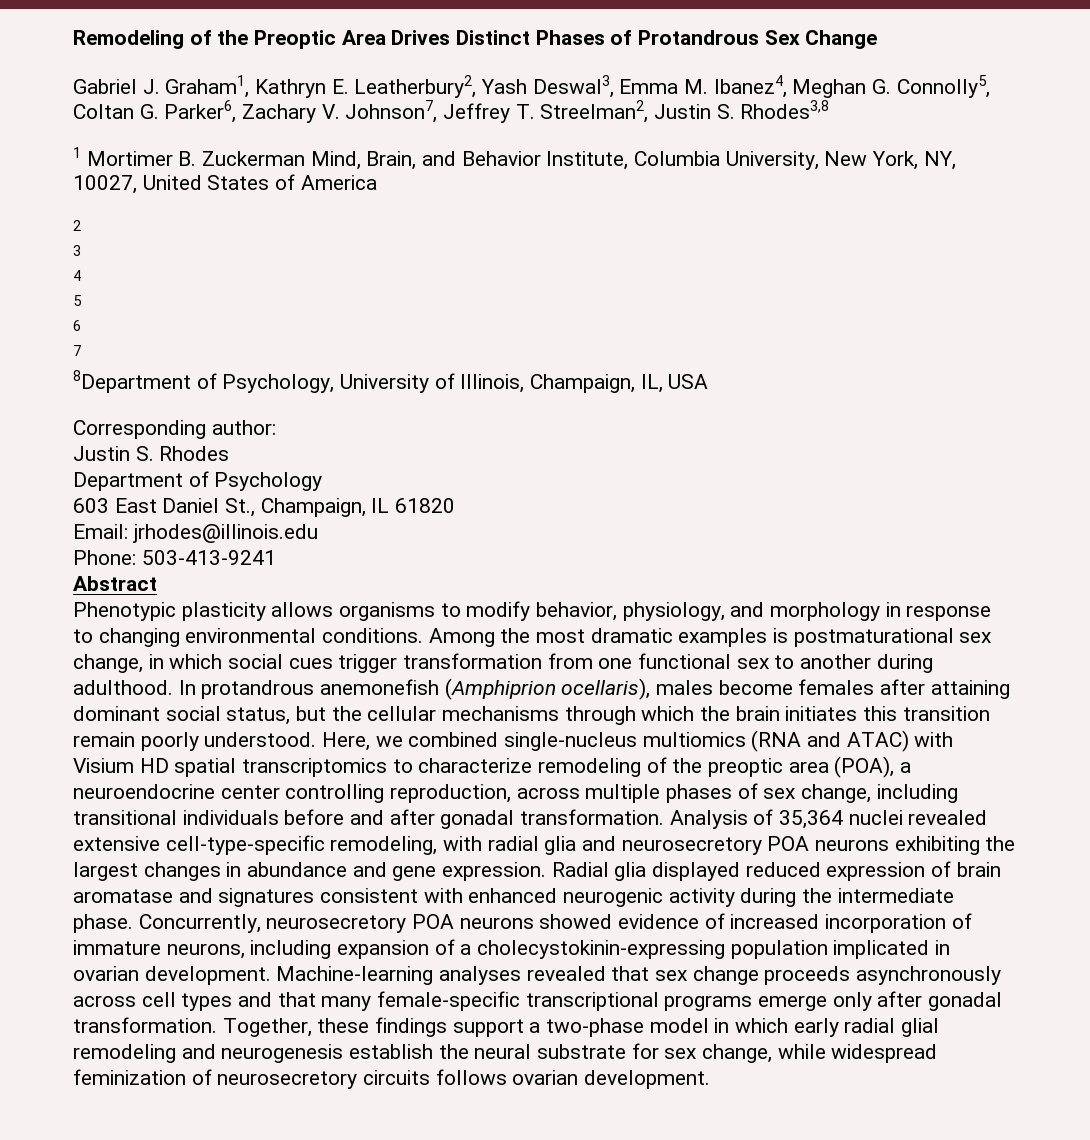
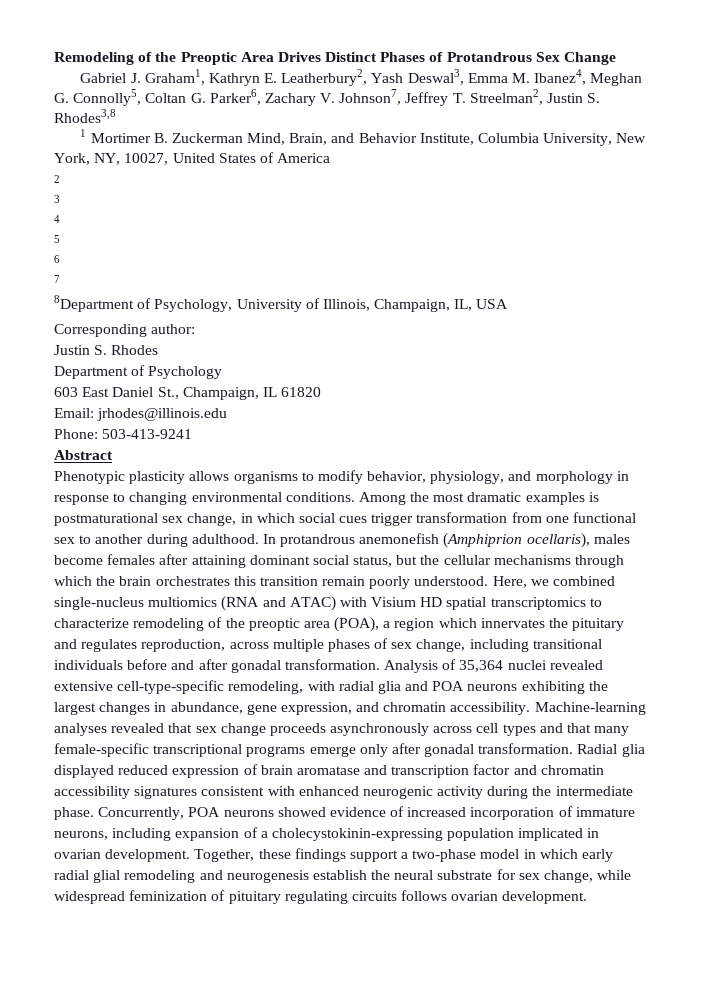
[785,706,858,721] initiates -> [155,576,230,586] orchestrates
[73,784,385,803] neuroendocrine center controlling -> [394,618,625,631] [54,639,138,652] region which innervates the pituitary and regulates
[621,837,762,855] neurosecretory -> (429, 686) none
[247,861,1001,881] [73,888,954,907] [73,913,972,933] [73,939,951,959] [73,966,271,985] abundance and gene expression. Radial glia displayed reduced expression of brain aromatase and signatures consistent with enhanced neurogenic activity during the intermediate phase. Concurrently, neurosecretory POA neurons showed evidence of increased incorporation of immature neurons, including expansion of a cholecystokinin-expressing population implicated in ovarian development. -> [170,702,531,715] abundance, gene expression, and chromatin accessibility.
(217, 1025) none -> [577,744,645,757] [54,764,604,778] [54,786,633,799] [54,806,635,820] [54,827,600,841] [54,849,191,862] Radial glia displayed reduced expression of brain aromatase and transcription factor and chromatin accessibility signatures consistent with enhanced neurogenic activity during the intermediate phase. Concurrently, POA neurons showed evidence of increased incorporation of immature neurons, including expansion of a cholecystokinin-expressing population implicated in ovarian development.
[217,1071,358,1089] neurosecretory -> [228,891,348,904] pituitary regulating

